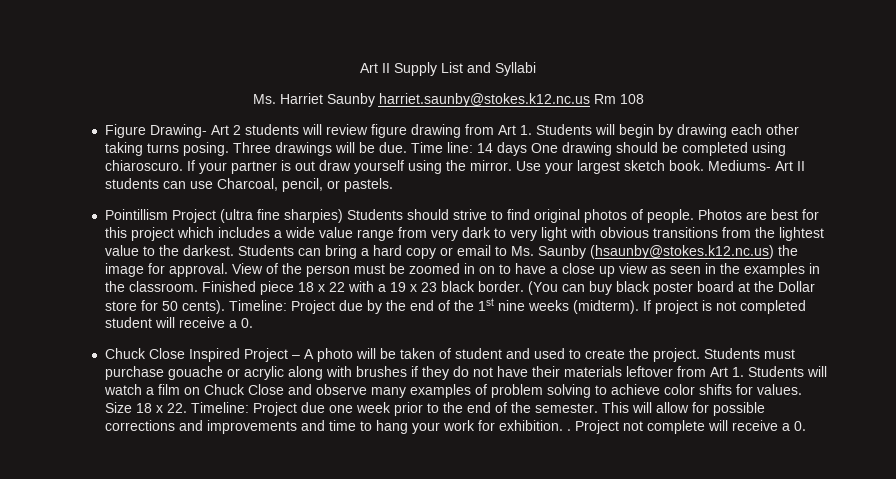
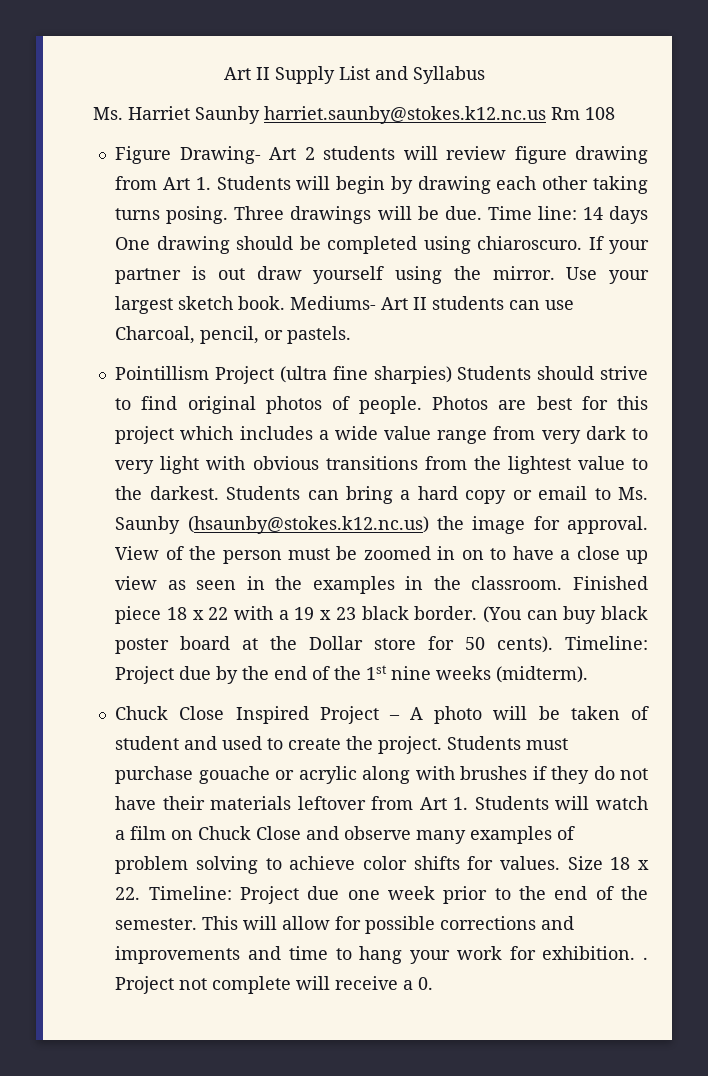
[495,62,536,76] Syllabi -> [412,66,485,84] Syllabus
[642,300,806,314] [104,317,253,328] If project is not completed student will receive a 0. -> (589, 674) none

